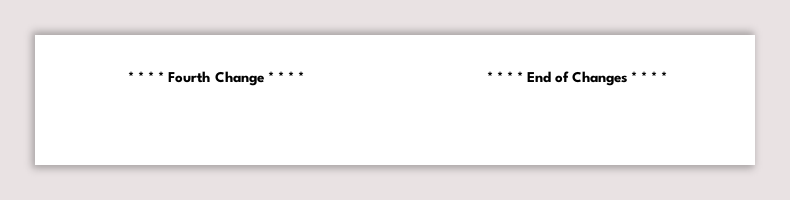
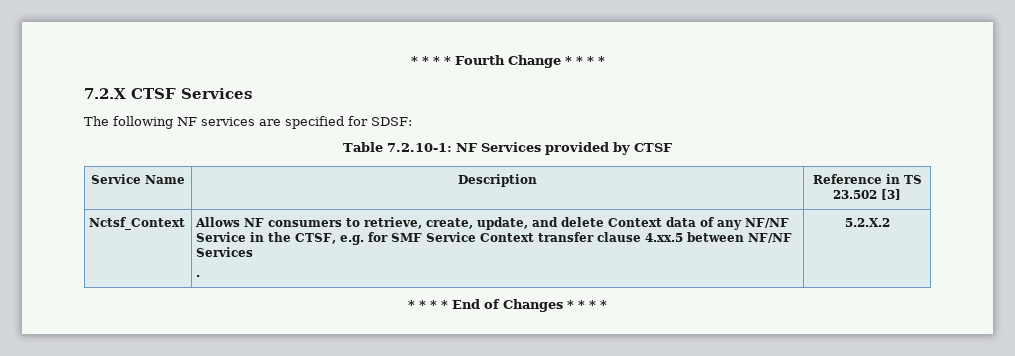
(304, 76) none -> [84,88,252,99] [84,116,412,129] [343,142,673,155] [91,174,185,184] [458,174,537,187] [812,174,922,184] [833,189,901,200] [89,217,186,230] [195,217,790,230] [196,232,793,245] [196,247,254,257] [196,275,201,277] [844,218,890,227] // 7.2.X CTSF Services // The following NF services are specified for SDSF: // Table 7.2.10-1: NF Services provided by CTSF // Service Name | Description | Reference in TS 23.502 [3] // Nctsf_Context | Allows NF consumers to retrieve, create, update, and delete Context data of any NF/NF Service in the CTSF, e.g. for SMF Service Context transfer clause 4.xx.5 between NF/NF Services // . | 5.2.X.2

